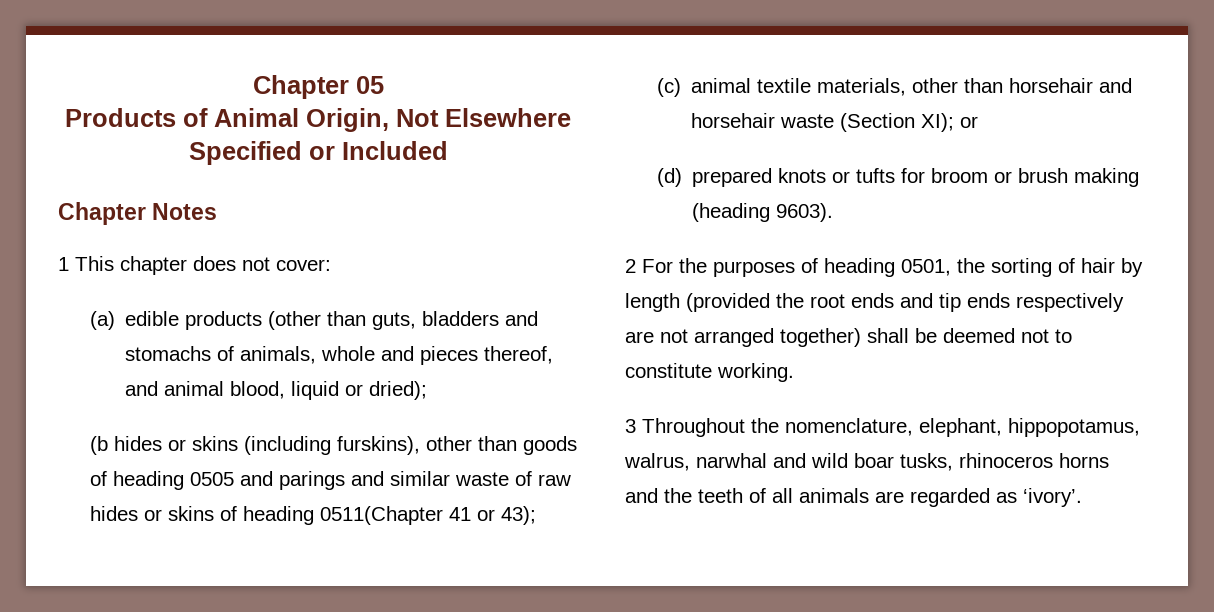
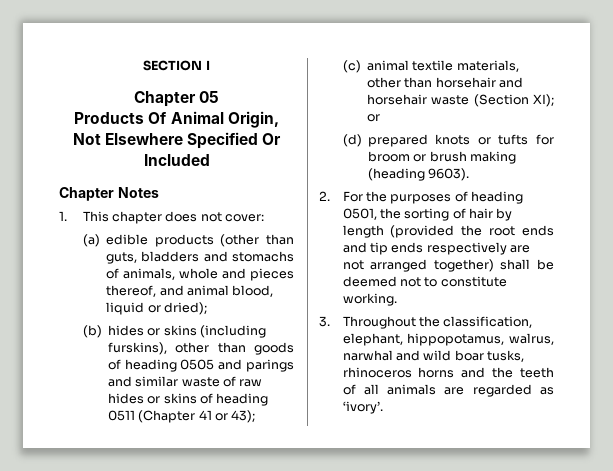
(252, 87) none -> [143,60,210,71] SECTION I //
[183,108,208,127] of -> [148,112,168,124] Of
[308,146,335,160] or -> [262,133,282,145] Or
[58,257,69,271] 1 -> [59,211,67,221] 1.
[89,436,108,455] (b -> [82,325,102,338] (b)
[319,506,443,525] 0511(Chapter -> [107,410,196,423] 0511 (Chapter
[625,259,636,273] 2 -> [319,191,330,201] 2.
[625,419,636,433] 3 -> [319,316,330,327] 3.
[785,418,913,436] nomenclature, -> [443,316,533,328] classification,

